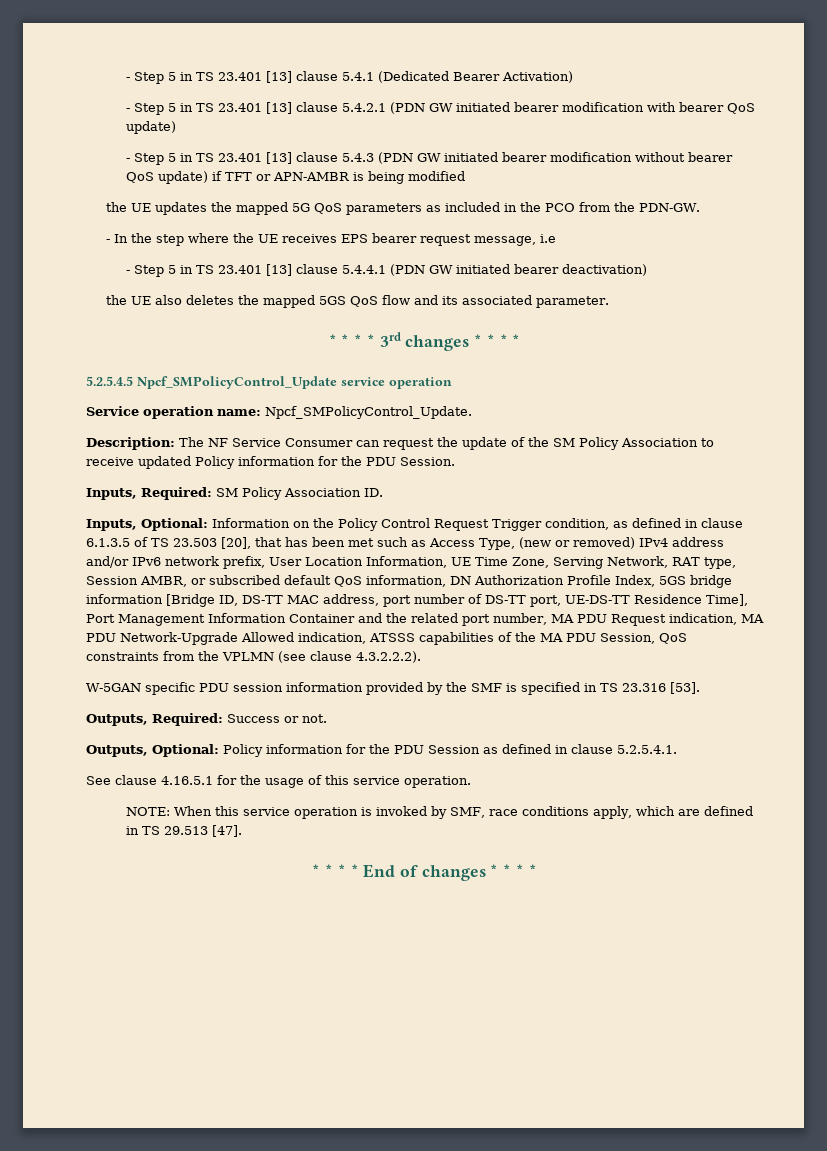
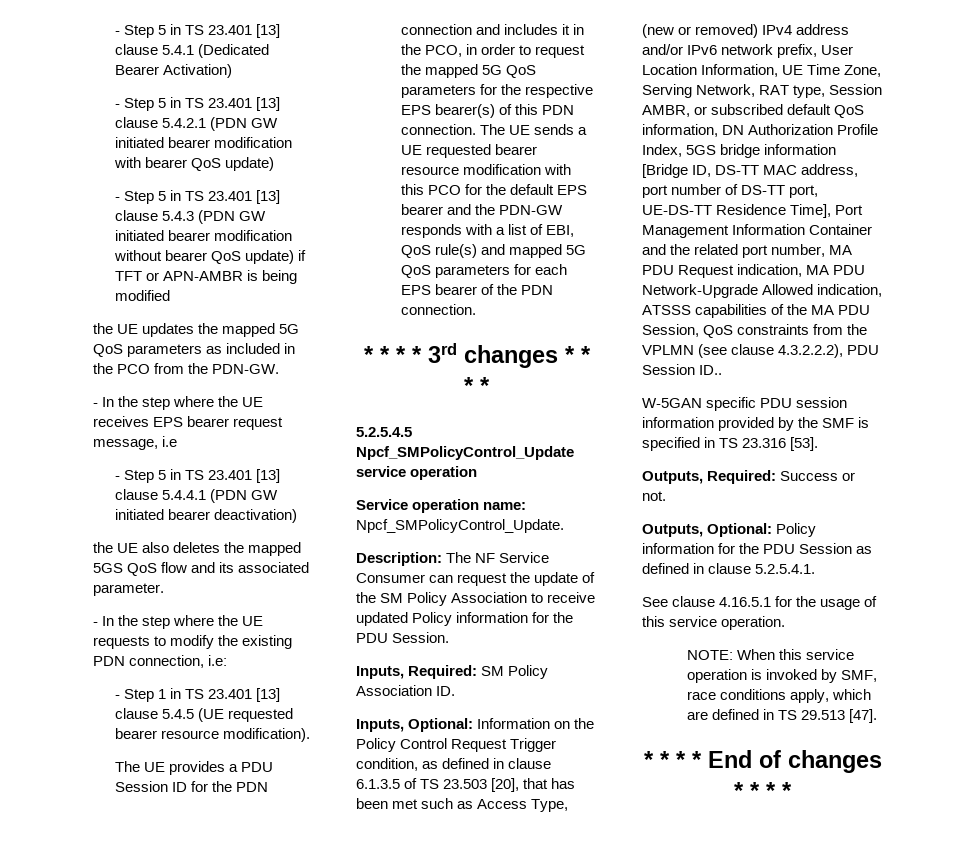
(609, 302) none -> [92,615,263,629] [92,635,292,649] [92,655,227,668] [114,688,281,702] [114,708,294,722] [114,728,311,742] [114,761,274,775] [114,781,269,792] [400,24,585,35] [400,44,586,58] [400,64,537,78] [400,84,594,98] [400,104,575,118] [400,124,588,135] [400,144,538,158] [400,164,572,175] [400,184,588,195] [400,204,564,215] [400,224,575,238] [400,244,587,258] [400,264,568,278] [400,284,554,295] [400,304,476,315] // - In the step where the UE requests to modify the existing PDN connection, i.e: // - Step 1 in TS 23.401 [13] clause 5.4.5 (UE requested bearer resource modification). // The UE provides a PDU Session ID for the PDN connection and includes it in the PCO, in order to request the mapped 5G QoS parameters for the respective EPS bearer(s) of this PDN connection. The UE sends a UE requested bearer resource modification with this PCO for the default EPS bearer and the PDN-GW responds with a list of EBI, QoS rule(s) and mapped 5G QoS parameters for each EPS bearer of the PDN connection.
[356,651,421,663] 4.3.2.2.2). -> [778,344,880,358] [642,364,723,375] 4.3.2.2.2), PDU Session ID..

